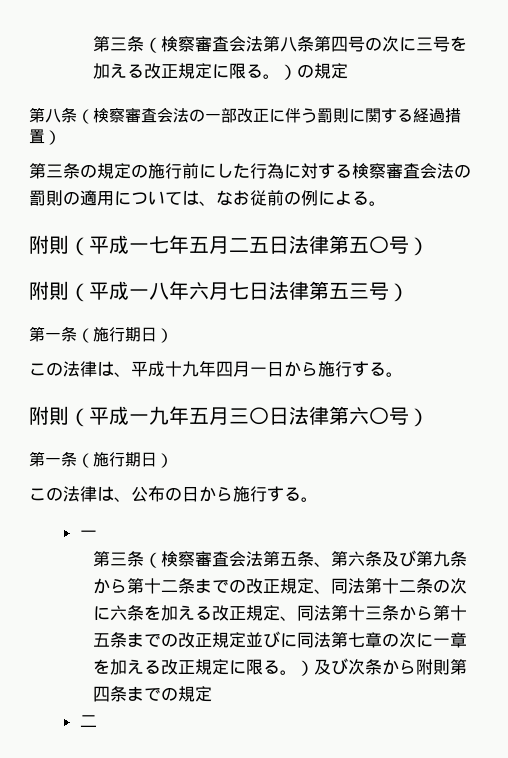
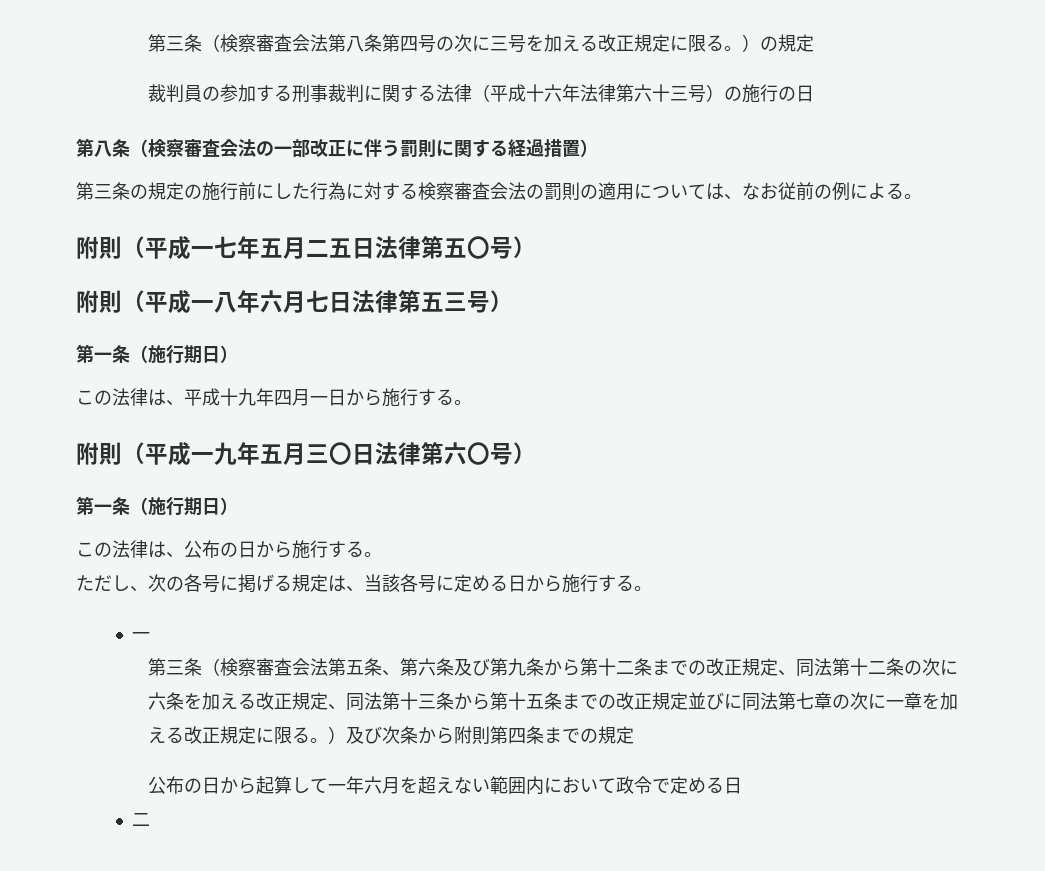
(348, 71) none -> [147,84,814,103] // 裁判員の参加する刑事裁判に関する法律（平成十六年法律第六十三号）の施行の日
(318, 499) none -> [76,574,652,593] // ただし、次の各号に掲げる規定は、当該各号に定める日から施行する。
(212, 694) none -> [147,776,742,795] // 公布の日から起算して一年六月を超えない範囲内において政令で定める日

